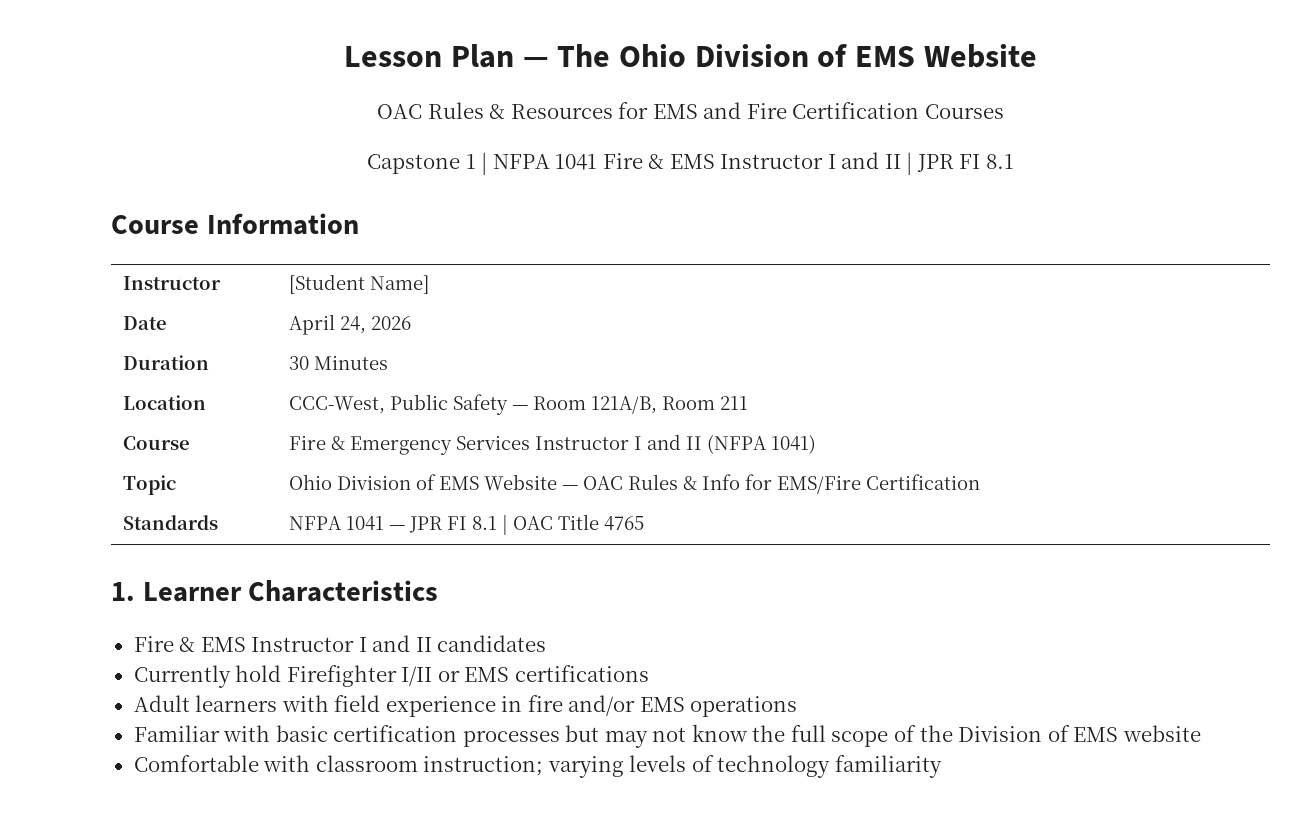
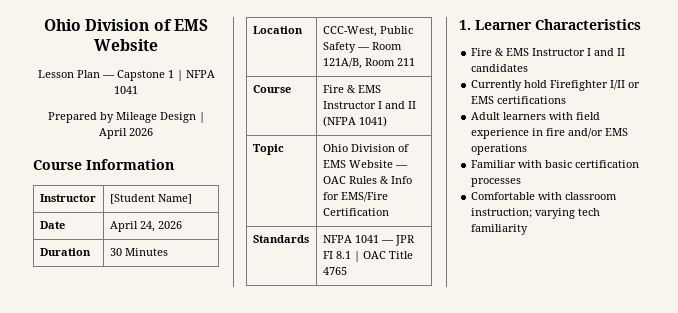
[344,44,611,68] Lesson Plan — The -> (44, 25) none
[377,102,1004,119] OAC Rules & Resources for EMS and Fire Certification Courses // -> [37,70,115,78] Lesson Plan —
[602,152,1015,175] Fire & EMS Instructor I and II | JPR FI 8.1 -> [47,112,205,123] [99,128,153,139] // Prepared by Mileage Design | April 2026
[350,435,531,455] Emergency Services -> [357,85,381,93] EMS
[565,724,1201,748] but may not know the full scope of the Division of EMS website -> (522, 182) none
[629,755,831,778] levels of technology -> [578,208,601,216] tech

